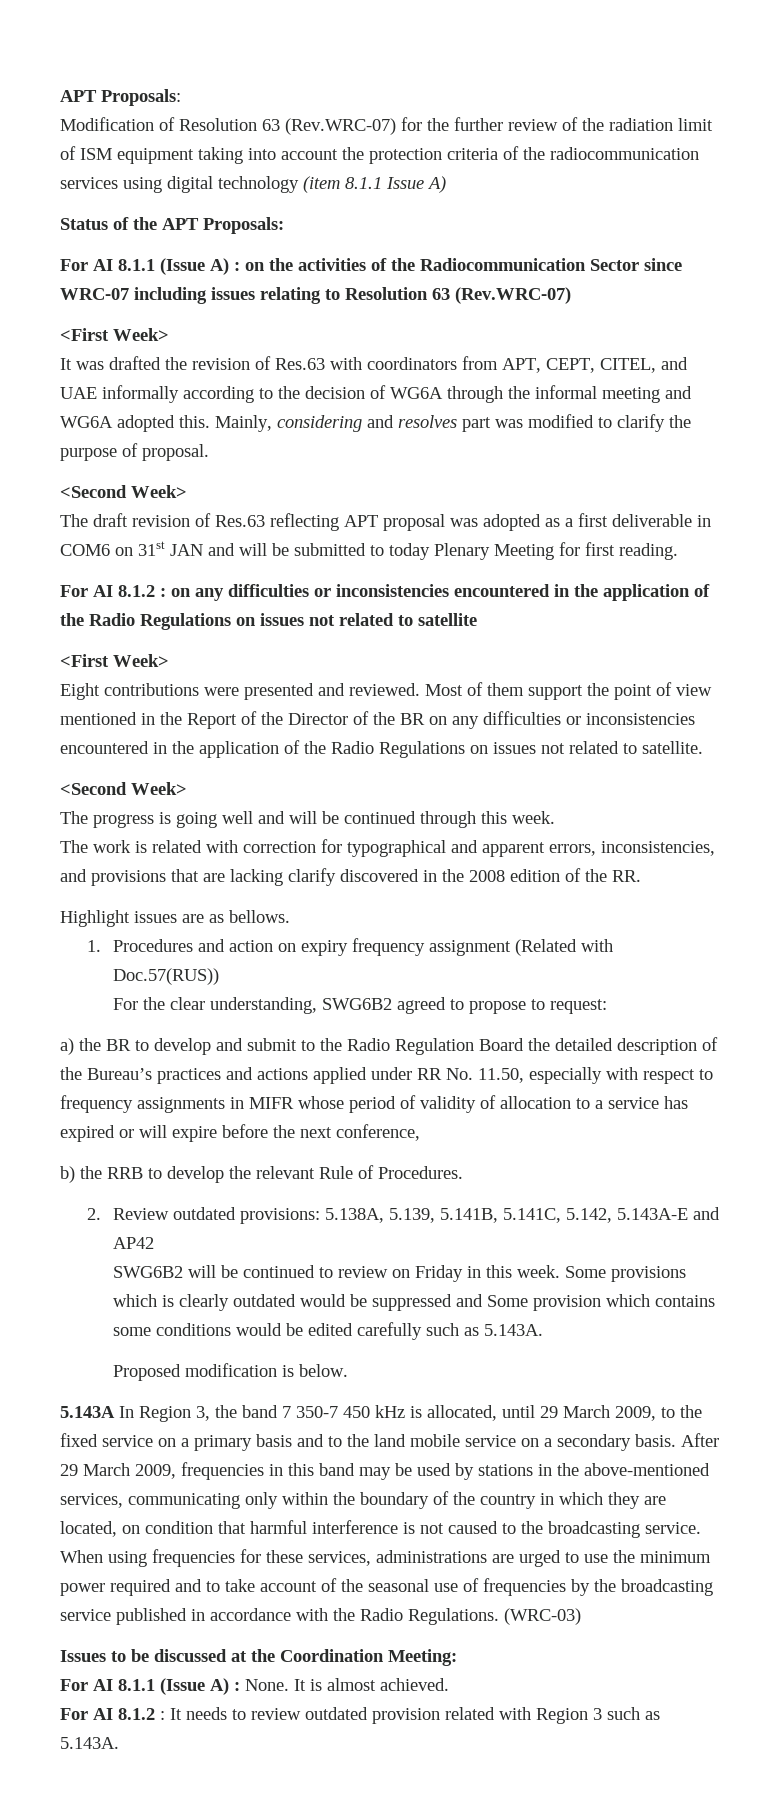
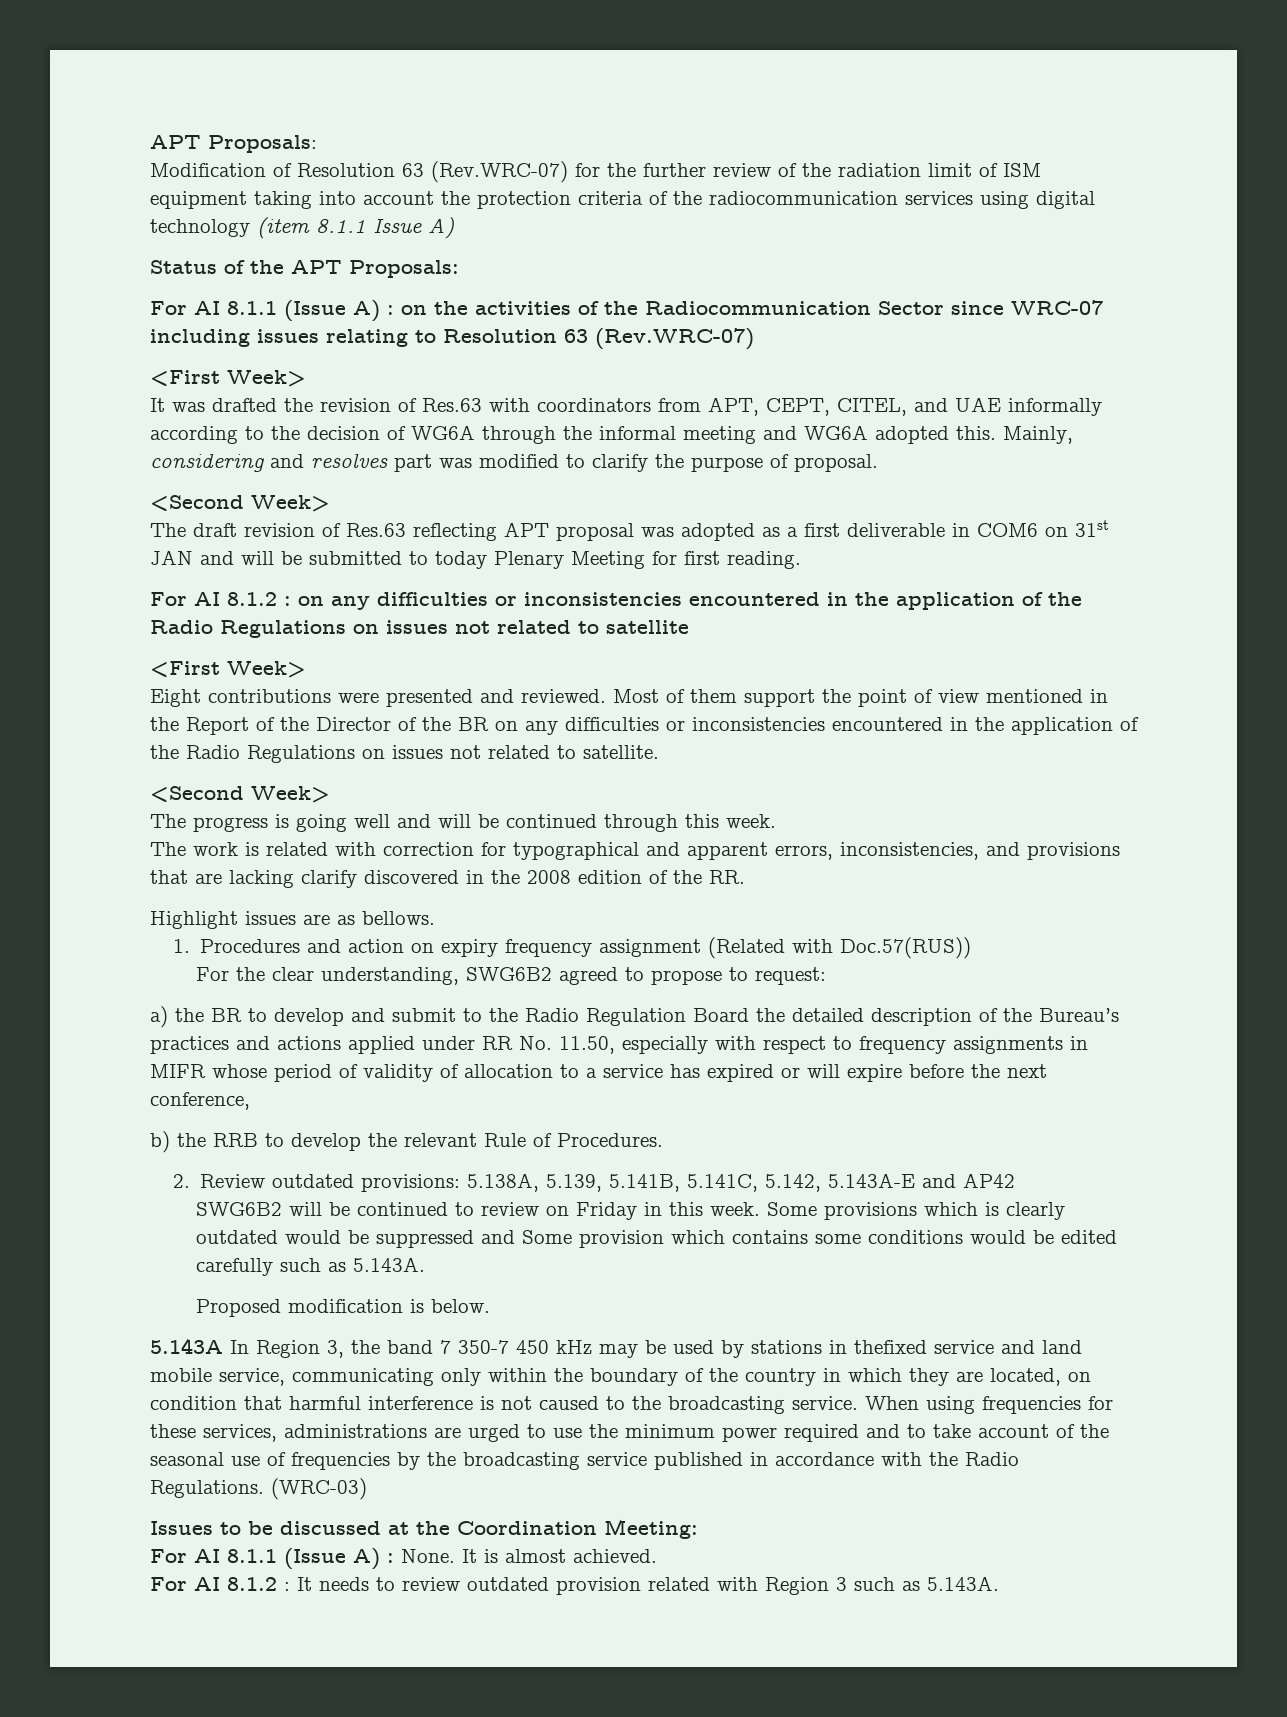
[410,1405,702,1421] [60,1433,719,1451] [60,1462,355,1480] is allocated, until 29 March 2009, to the fixed service on a primary basis and to the land mobile service on a secondary basis. After 29 March 2009, frequencies in this band -> (592, 1347) none
[557,1463,710,1476] [60,1493,123,1508] the above-mentioned services, -> [854,1340,1082,1354] [150,1368,285,1386] thefixed service and land mobile service,

